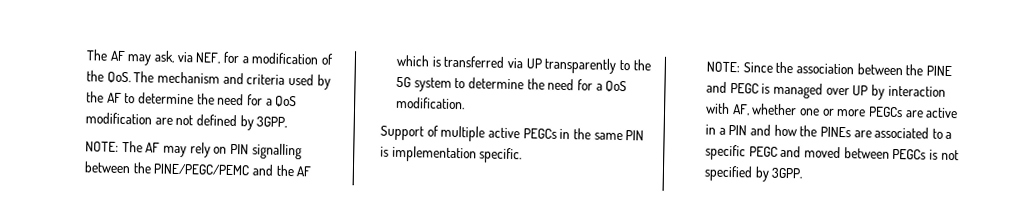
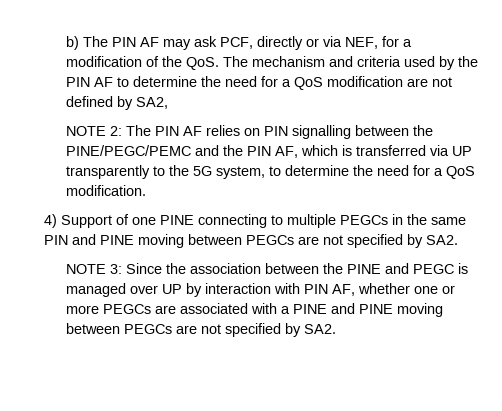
[86,49,175,66] The AF may ask, -> [65,36,319,50] b) The PIN AF may ask PCF, directly or
(105, 97) none -> [65,77,90,87] PIN
[256,116,288,128] [85,140,211,158] 3GPP, // NOTE: The AF may rely -> [135,97,168,109] [65,125,240,136] SA2, // NOTE 2: The PIN AF relies
[296,166,312,177] AF -> [246,146,298,158] PIN AF,
[413,77,452,92] system -> [215,166,265,179] system,
(466, 103) none -> [44,214,58,228] 4)
[440,125,520,142] multiple active -> [132,214,337,228] one PINE connecting to multiple
[380,145,523,164] [706,61,741,73] is implementation specific. // NOTE: -> [72,234,459,248] [65,264,122,274] and PINE moving between PEGCs are not specified by SA2. // NOTE 3:
(731, 108) none -> [303,284,328,294] PIN
[925,107,959,119] [705,124,953,140] [705,144,959,161] [704,165,804,182] active in a PIN and how the PINEs are associated to a specific PEGC and moved between PEGCs is not specified by 3GPP. -> [179,303,443,317] [65,323,336,337] associated with a PINE and PINE moving between PEGCs are not specified by SA2.

